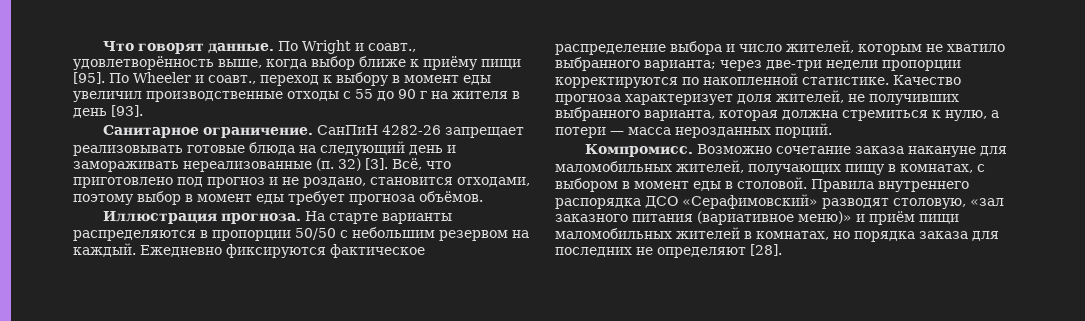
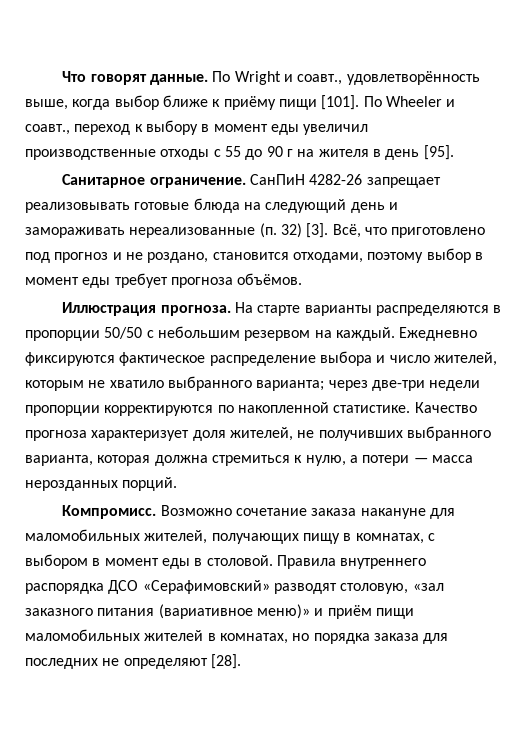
[73,72,105,84] [95]. -> [321,95,360,110] [101].
[111,105,143,117] [93]. -> [423,145,454,160] [95].

